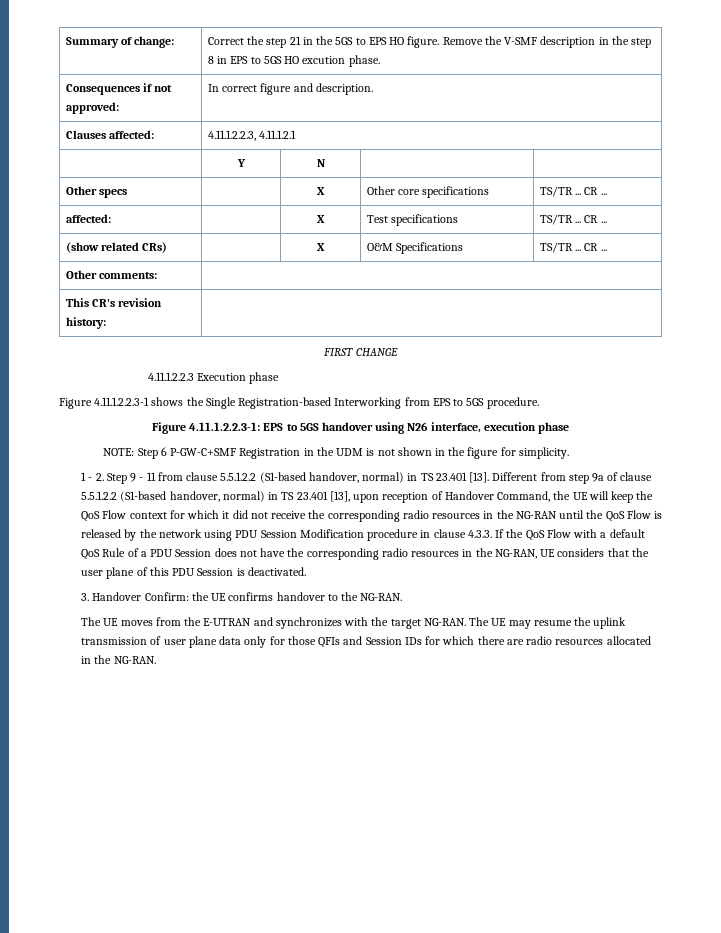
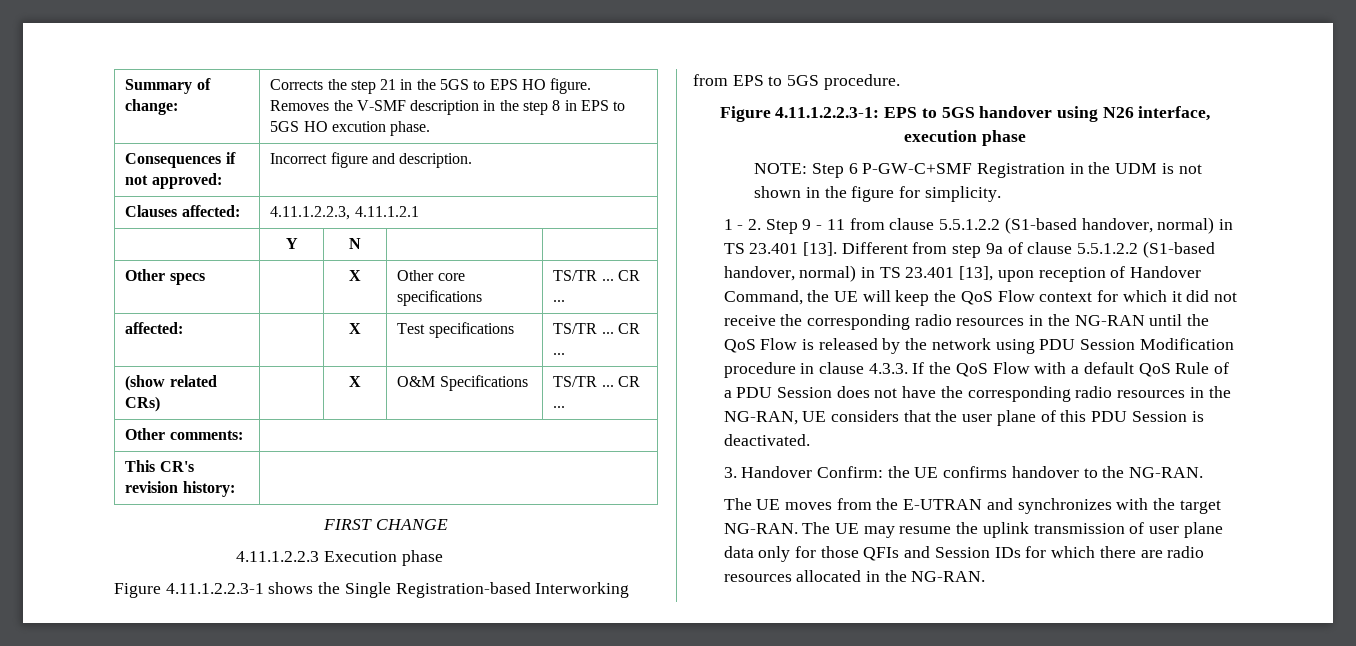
[208,37,245,45] Correct -> [270,79,324,90] Corrects
[442,37,483,45] Remove -> [270,100,330,111] Removes
[208,84,258,92] In correct -> [270,153,328,164] Incorrect

